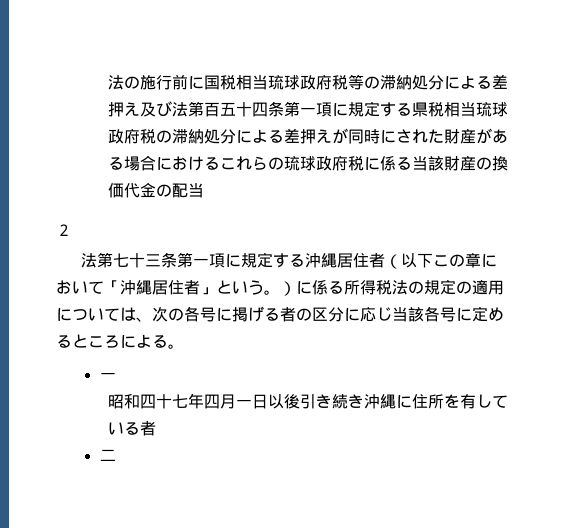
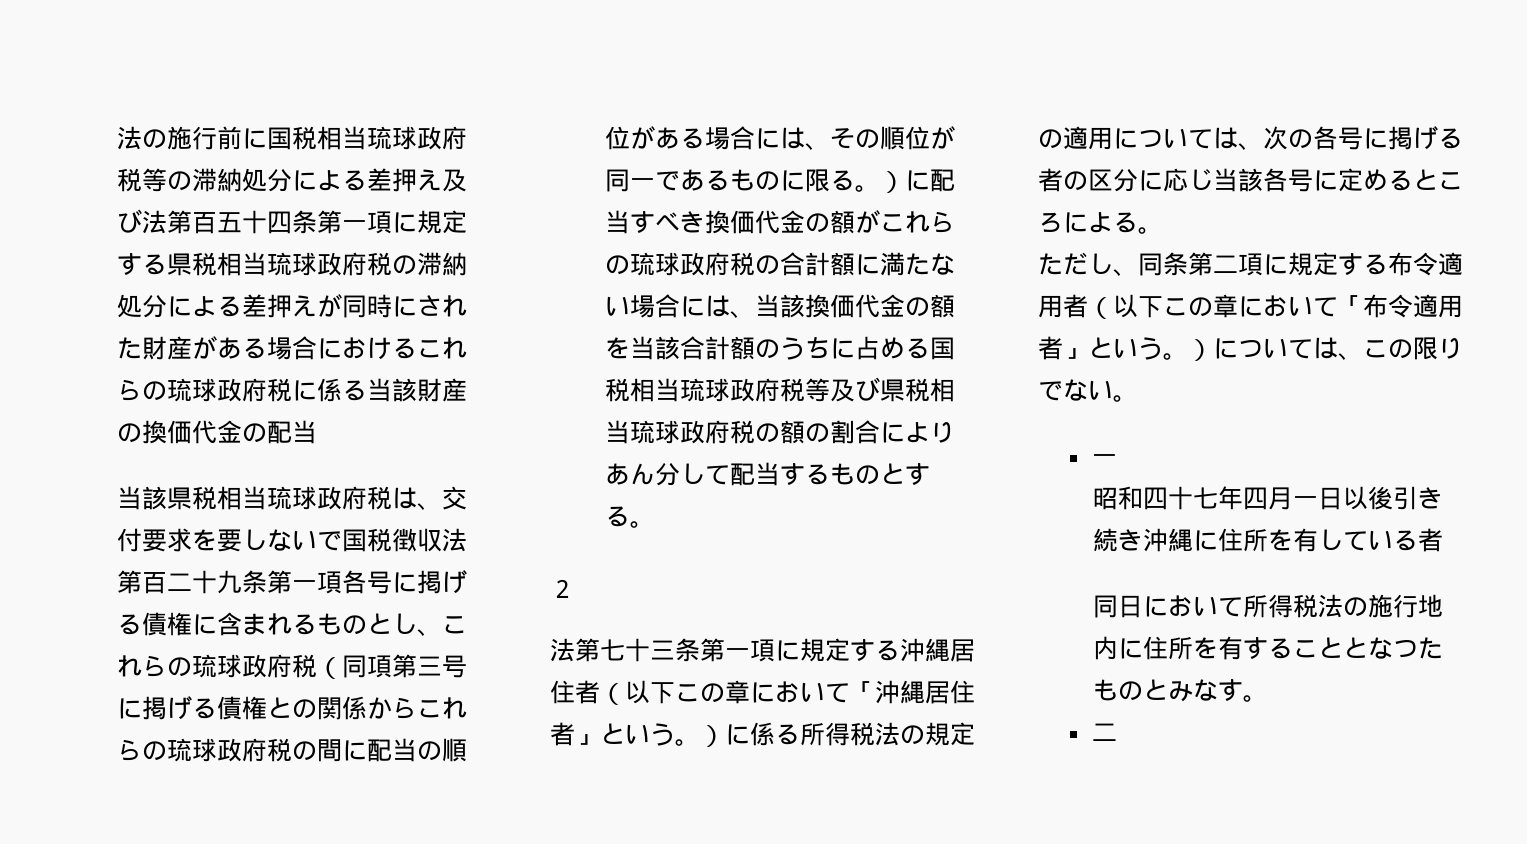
(205, 190) none -> [117,486,468,510] [117,528,468,552] [117,570,468,594] [117,612,468,636] [117,654,468,679] [117,696,468,720] [117,738,468,762] [605,126,956,150] [605,169,956,193] [605,210,956,234] [605,252,956,276] [605,294,956,318] [605,336,956,360] [605,377,956,402] [605,420,956,444] [605,462,931,486] [605,506,656,528] // 当該県税相当琉球政府税は、交付要求を要しないで国税徴収法第百二十九条第一項各号に掲げる債権に含まれるものとし、これらの琉球政府税（同項第三号に掲げる債権との関係からこれらの琉球政府税の間に配当の順位がある場合には、その順位が同一であるものに限る。）に配当すべき換価代金の額がこれらの琉球政府税の合計額に満たない場合には、当該換価代金の額を当該合計額のうちに占める国税相当琉球政府税等及び県税相当琉球政府税の額の割合によりあん分して配当するものとする。
(184, 346) none -> [1038,252,1463,276] [1038,294,1463,319] [1038,336,1463,361] [1038,379,1138,402] // ただし、同条第二項に規定する布令適用者（以下この章において「布令適用者」という。）については、この限りでない。
(157, 428) none -> [1093,594,1444,618] [1093,636,1444,660] [1093,679,1269,702] // 同日において所得税法の施行地内に住所を有することとなつたものとみなす。

